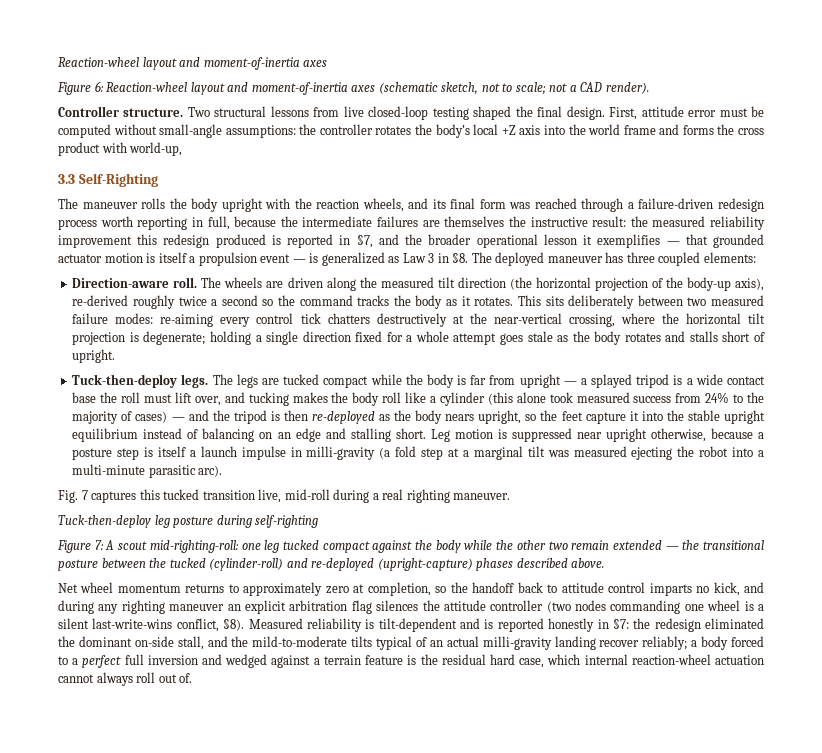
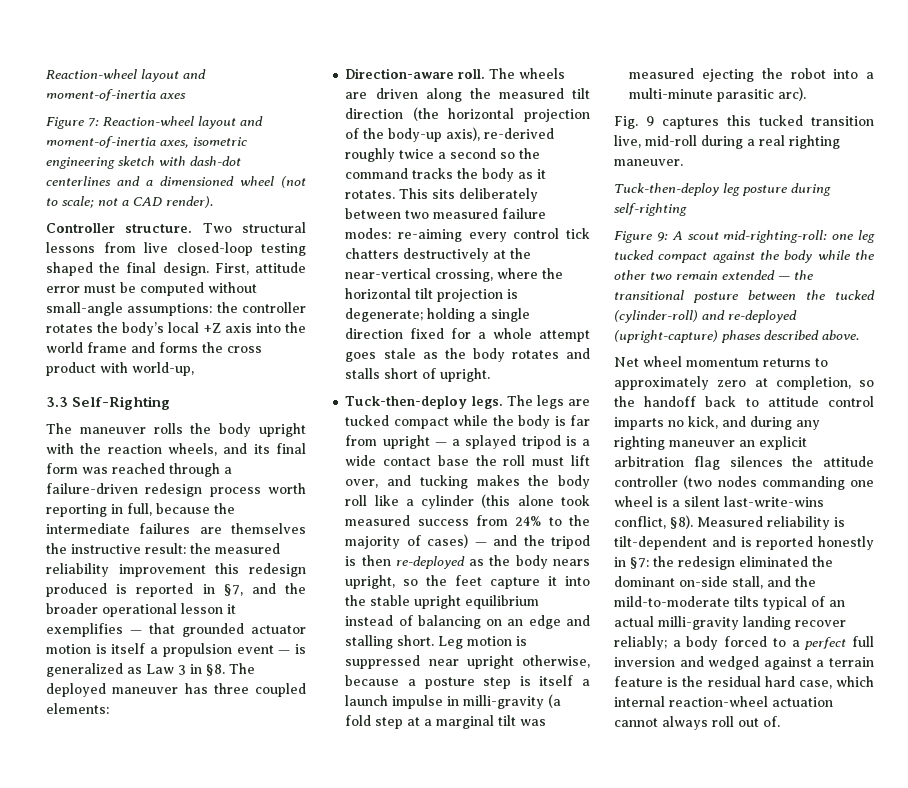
[94,81,500,95] 6: Reaction-wheel layout and moment-of-inertia axes (schematic sketch, not -> [88,116,263,129] [46,136,247,148] [46,156,241,169] [46,176,306,188] 7: Reaction-wheel layout and moment-of-inertia axes, isometric engineering sketch with dash-dot centerlines and a dimensioned wheel (not
[81,490,88,500] 7 -> [646,116,654,126] 9
[94,540,104,550] 7: -> [656,232,668,242] 9:

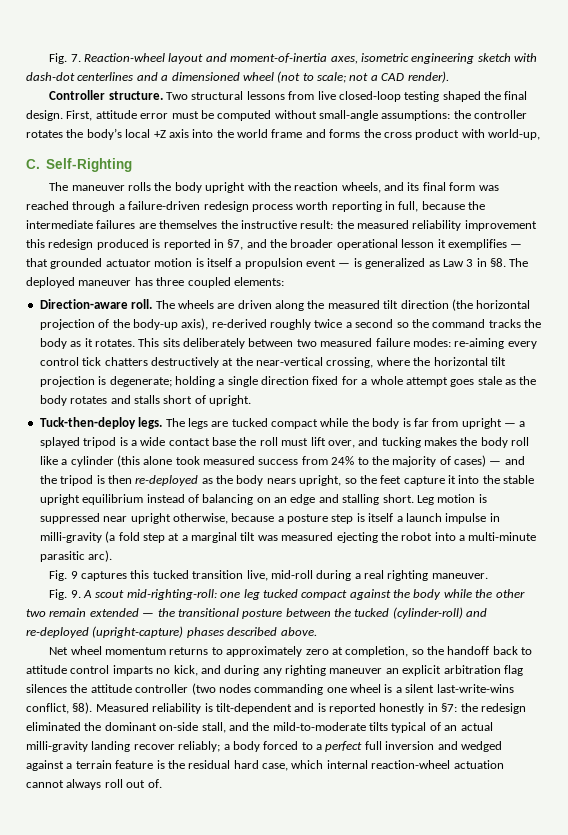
[46,69,206,82] [46,89,186,101] [46,117,99,129] Reaction-wheel layout and moment-of-inertia axes // Figure 7: -> [49,53,81,64] Fig. 7.
[46,397,68,407] 3.3 -> [26,159,40,169] C.
[614,183,831,196] [614,203,687,216] [614,231,668,243] Tuck-then-deploy leg posture during self-righting // Figure 9: -> [49,589,81,600] Fig. 9.

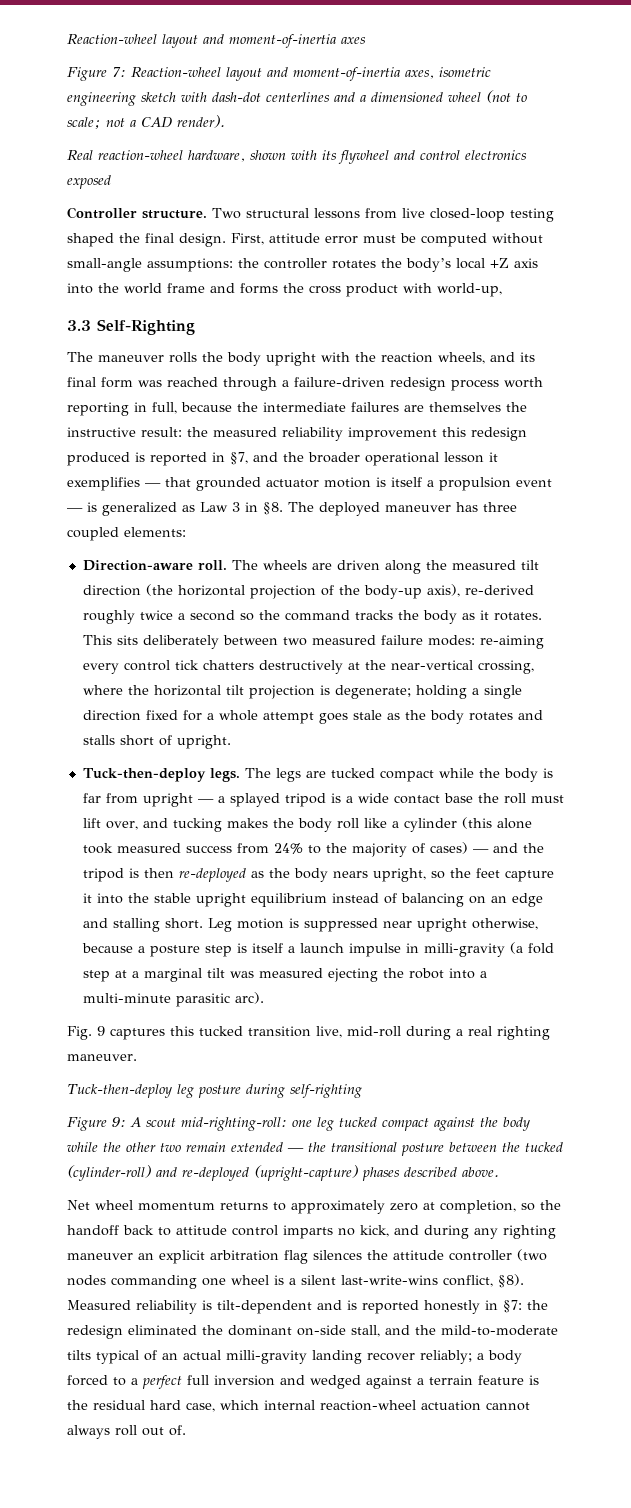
[49,53,81,64] Fig. 7. -> [67,34,366,48] [67,67,126,81] Reaction-wheel layout and moment-of-inertia axes // Figure 7:
(449, 77) none -> [67,150,527,164] [67,175,111,189] // Real reaction-wheel hardware, shown with its flywheel and control electronics exposed
[26,159,40,169] C. -> [67,320,91,331] 3.3
[49,589,81,600] Fig. 9. -> [67,1084,362,1098] [67,1117,126,1131] Tuck-then-deploy leg posture during self-righting // Figure 9:

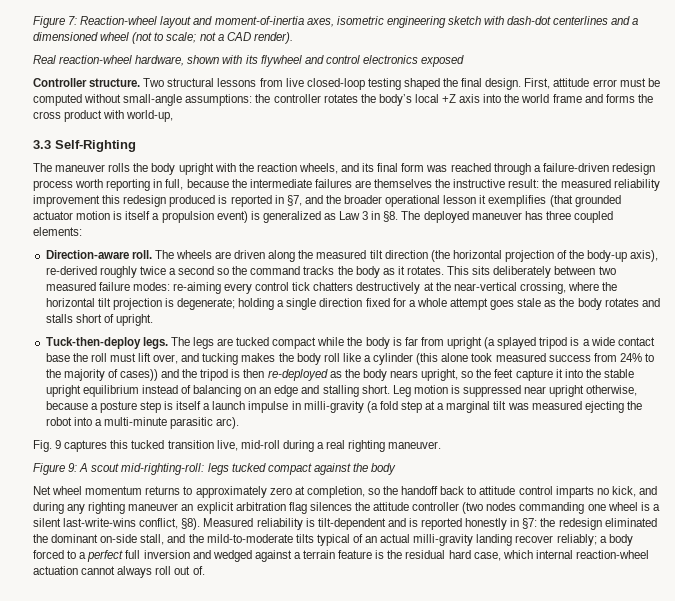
[67,34,366,48] Reaction-wheel layout and moment-of-inertia axes // -> (33, 22) none
[145,477,191,487] — that -> [549,195,573,207] (that
[516,479,552,487] [67,508,83,512] event — -> [216,211,248,223] event)
[197,796,225,803] — a -> [484,337,496,349] (a
[429,842,489,854] cases) — -> [119,369,158,381] cases))
[67,1084,362,1098] // Tuck-then-deploy leg posture during self-righting -> (442, 445) none
[292,1117,334,1131] one leg -> [207,463,229,475] legs
[67,1142,563,1156] [67,1165,499,1181] while the other two remain extended — the transitional posture between the tucked (cylinder-roll) and re-deployed (upright-capture) phases described above. -> (397, 469) none

